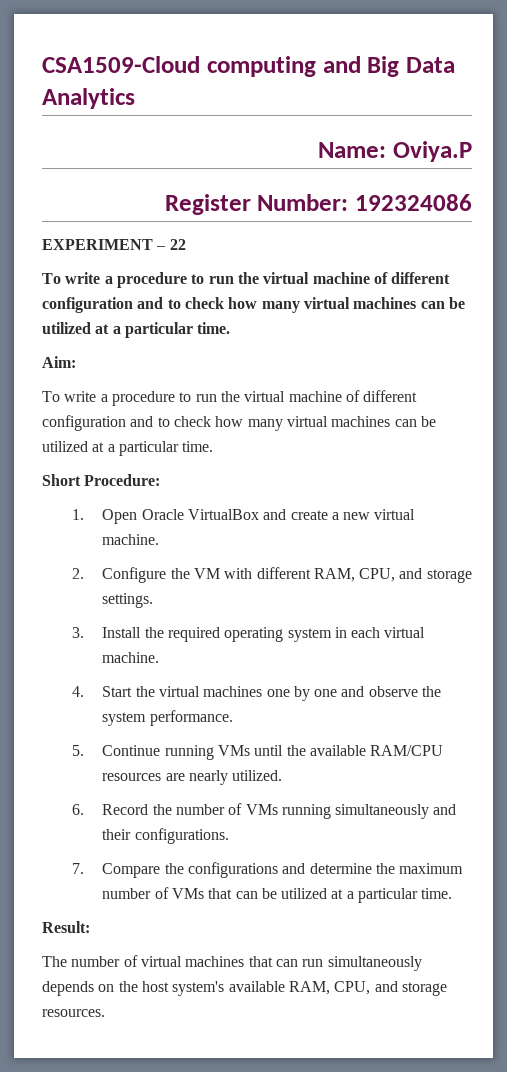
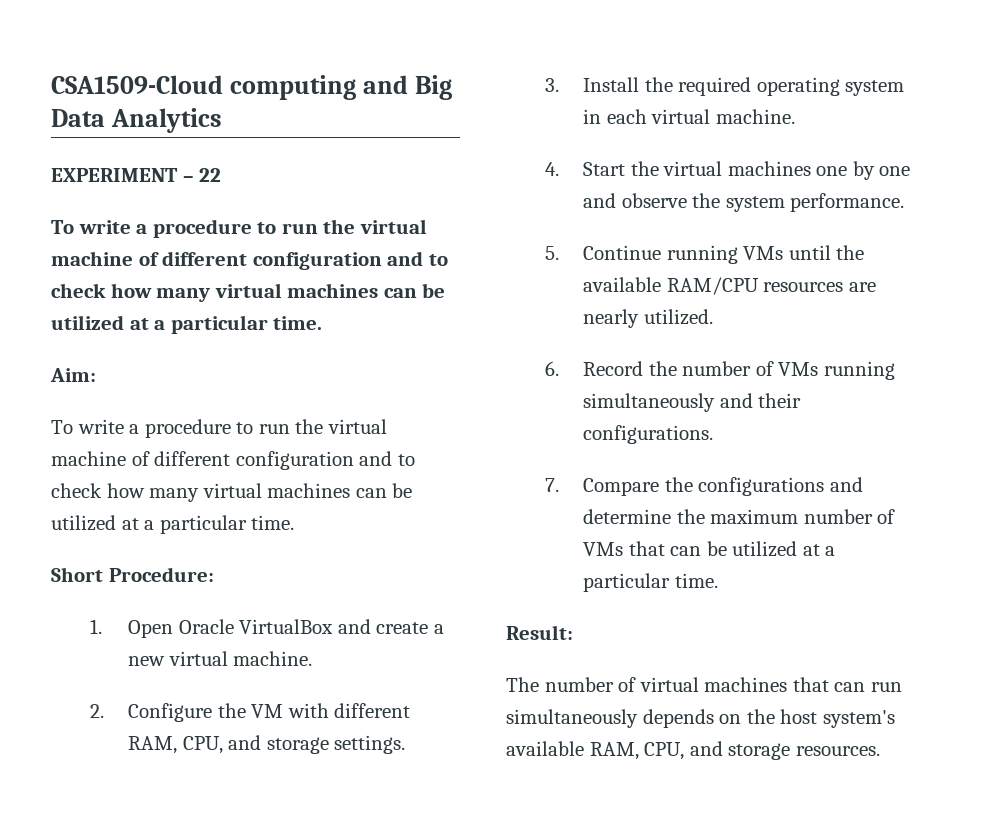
[318,141,472,162] [164,194,472,215] // Name: Oviya.P // Register Number: 192324086 -> (223, 120) none

